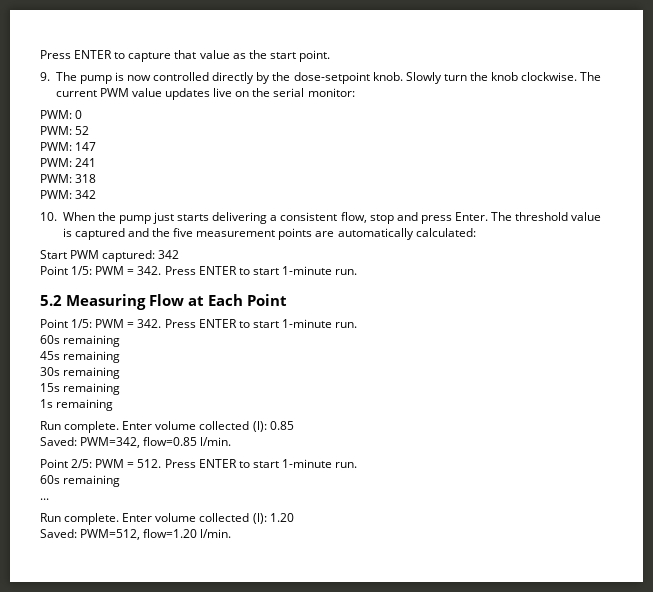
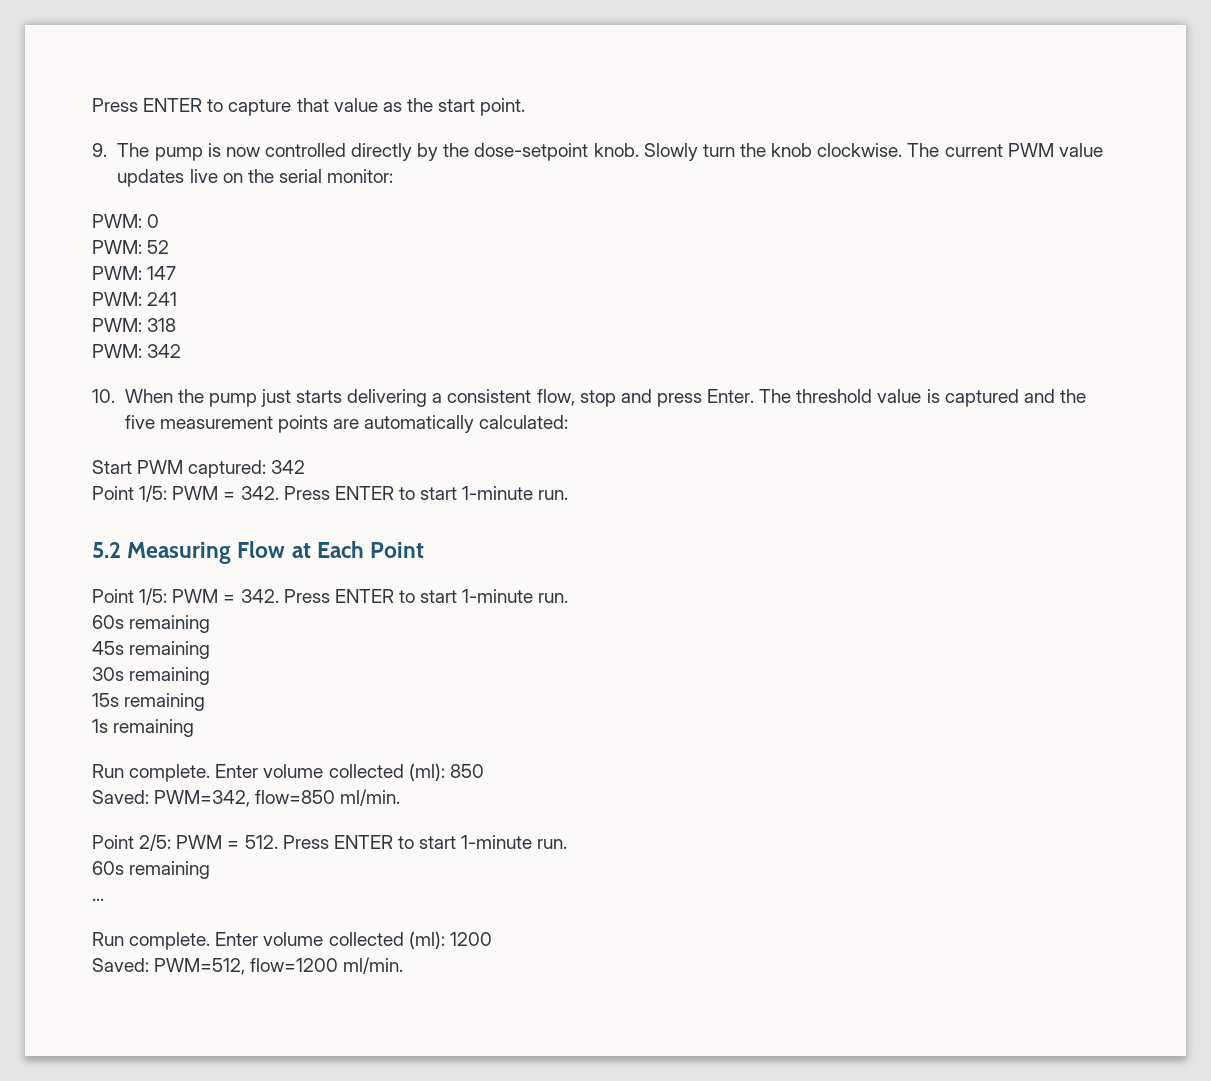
[252,421,294,432] (l): 0.85 -> [408,763,484,781] (ml): 850
[143,437,232,446] flow=0.85 l/min. -> [255,789,401,806] flow=850 ml/min.
[252,513,294,524] (l): 1.20 -> [408,931,492,949] (ml): 1200
[143,529,232,538] flow=1.20 l/min. -> [250,957,404,974] flow=1200 ml/min.

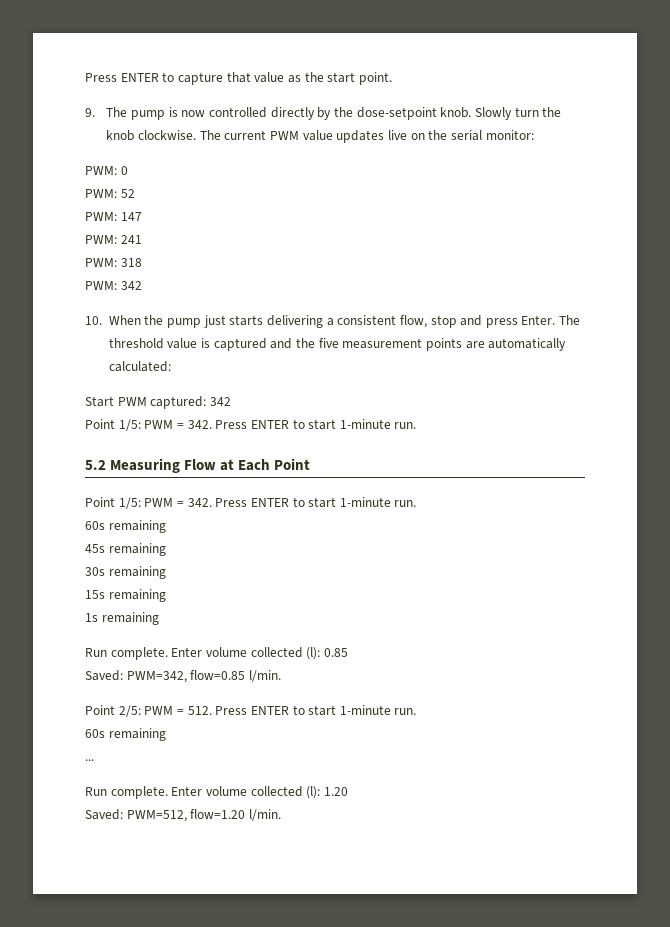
[408,763,484,781] (ml): 850 -> [306,647,348,660] (l): 0.85
[255,789,401,806] flow=850 ml/min. -> [190,670,281,682] flow=0.85 l/min.
[408,931,492,949] (ml): 1200 -> [306,786,348,799] (l): 1.20
[250,957,404,974] flow=1200 ml/min. -> [190,809,281,821] flow=1.20 l/min.

